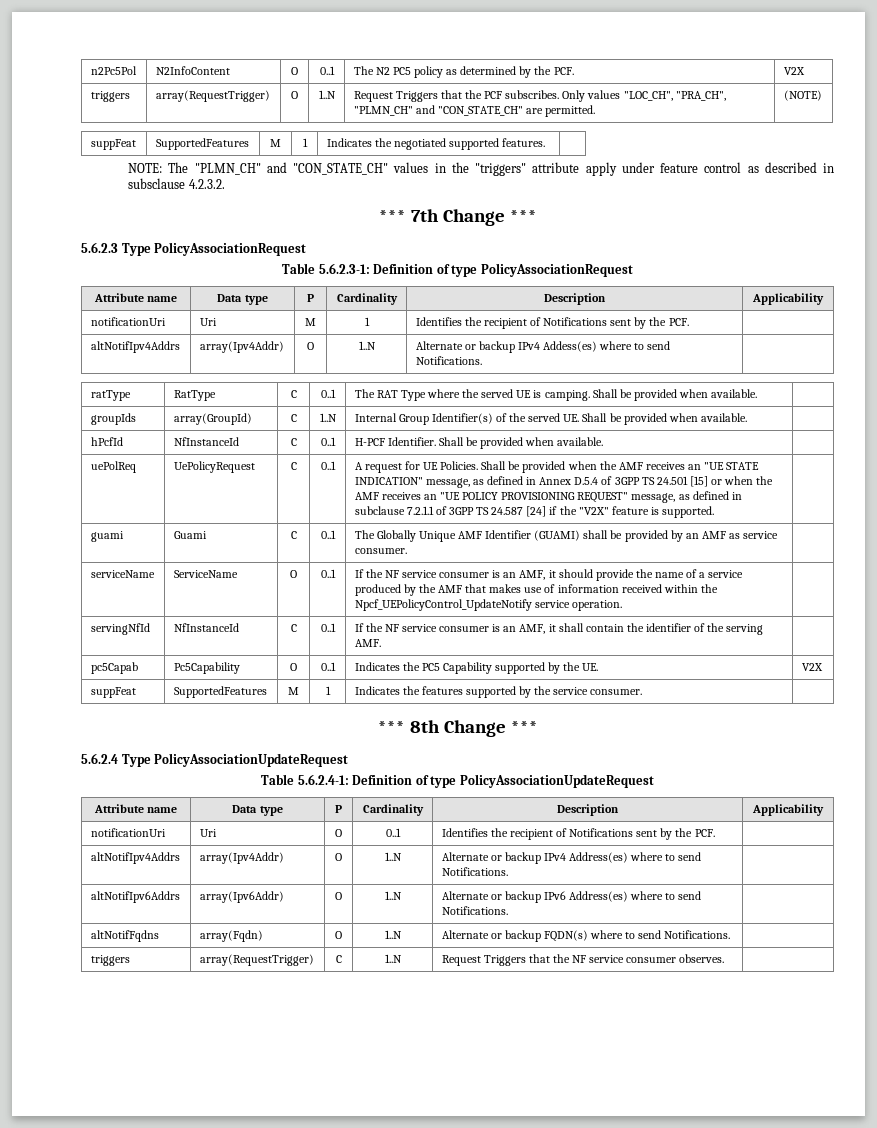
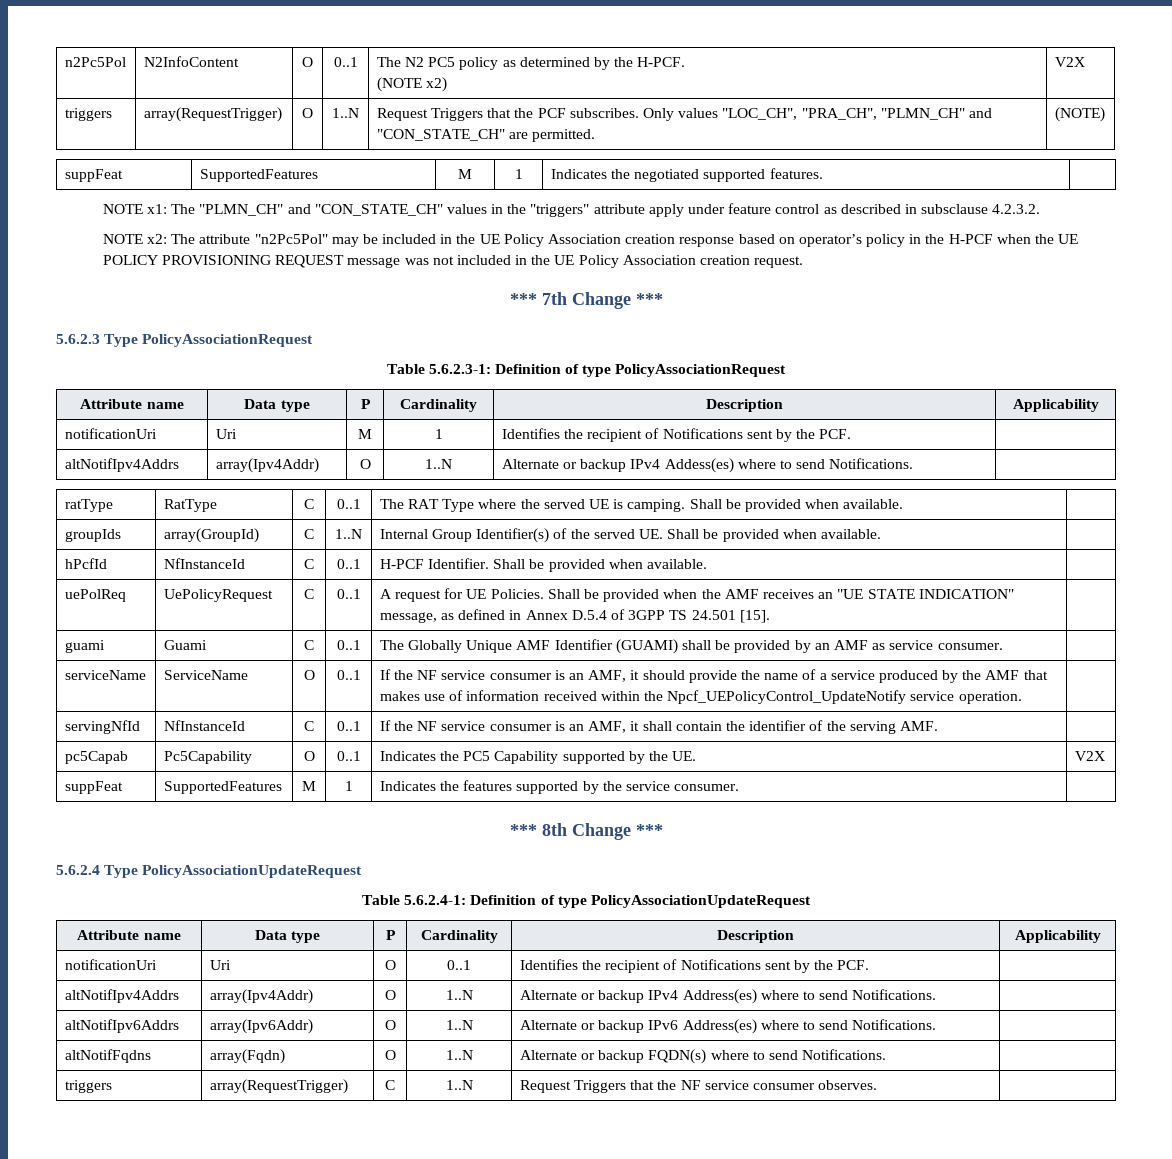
[553,67,574,75] PCF. -> [637,57,686,67] [376,77,448,92] H-PCF. // (NOTE x2)
[128,163,163,173] NOTE: -> [102,204,167,214] NOTE x1:
(225, 184) none -> [102,234,1079,247] [102,255,804,268] // NOTE x2: The attribute "n2Pc5Pol" may be included in the UE Policy Association creation response based on operator’s policy in the H-PCF when the UE POLICY PROVISIONING REQUEST message was not included in the UE Policy Association creation request.
[689,476,774,487] [354,491,742,503] [354,506,714,518] [15] or when the AMF receives an "UE POLICY PROVISIONING REQUEST" message, as defined in subclause 7.2.1.1 of 3GPP TS 24.587 [24] if the "V2X" feature is supported. -> [739,610,770,623] [15].

